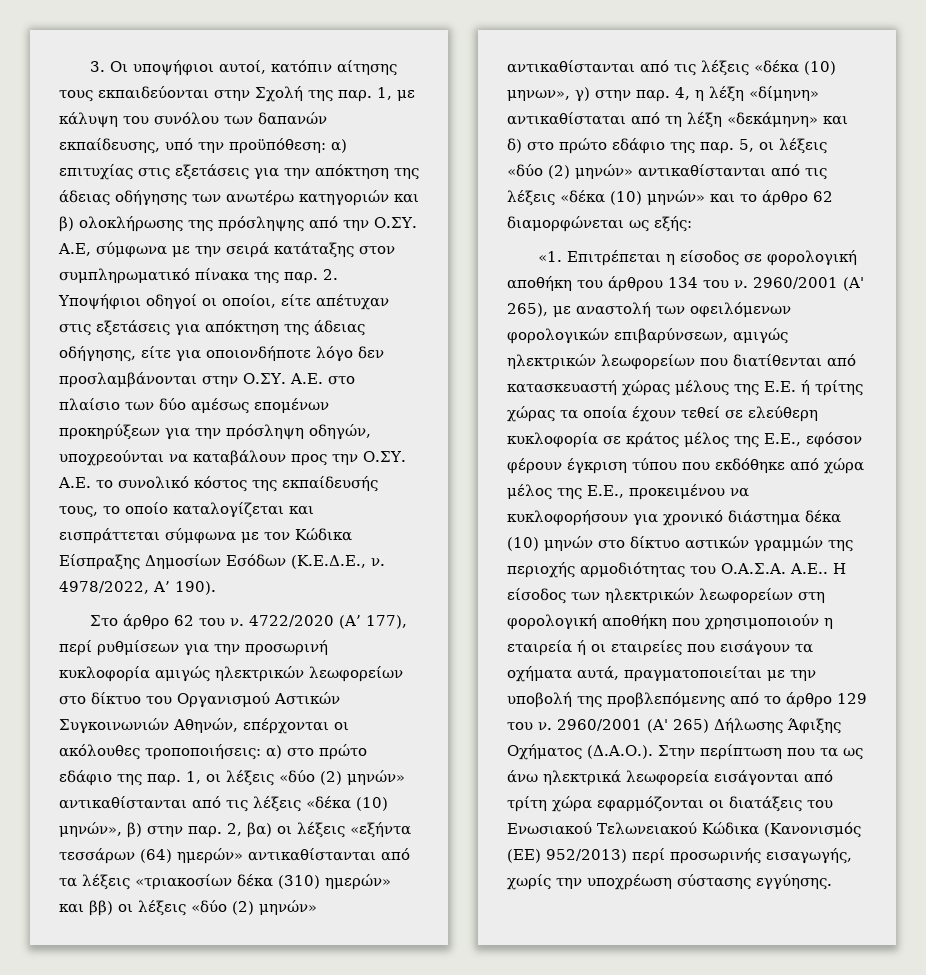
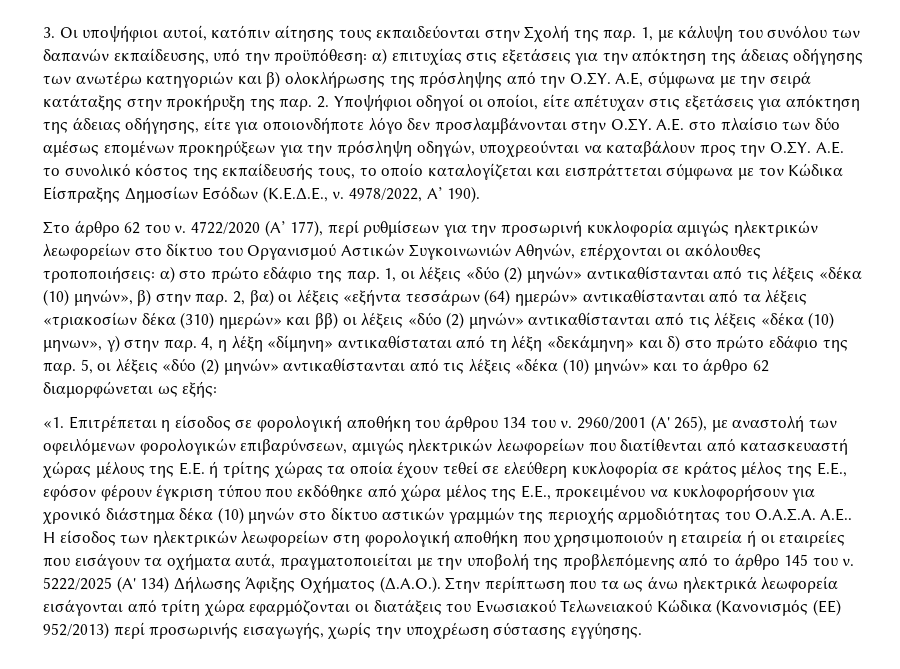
[359,246,395,255] [59,268,249,284] στον συμπληρωματικό πίνακα -> [126,94,246,111] στην προκήρυξη
[837,693,867,704] [507,719,709,733] 129 του ν. 2960/2001 (Α' 265) -> [784,554,855,566] [43,576,170,593] 145 του ν. 5222/2025 (Α' 134)

